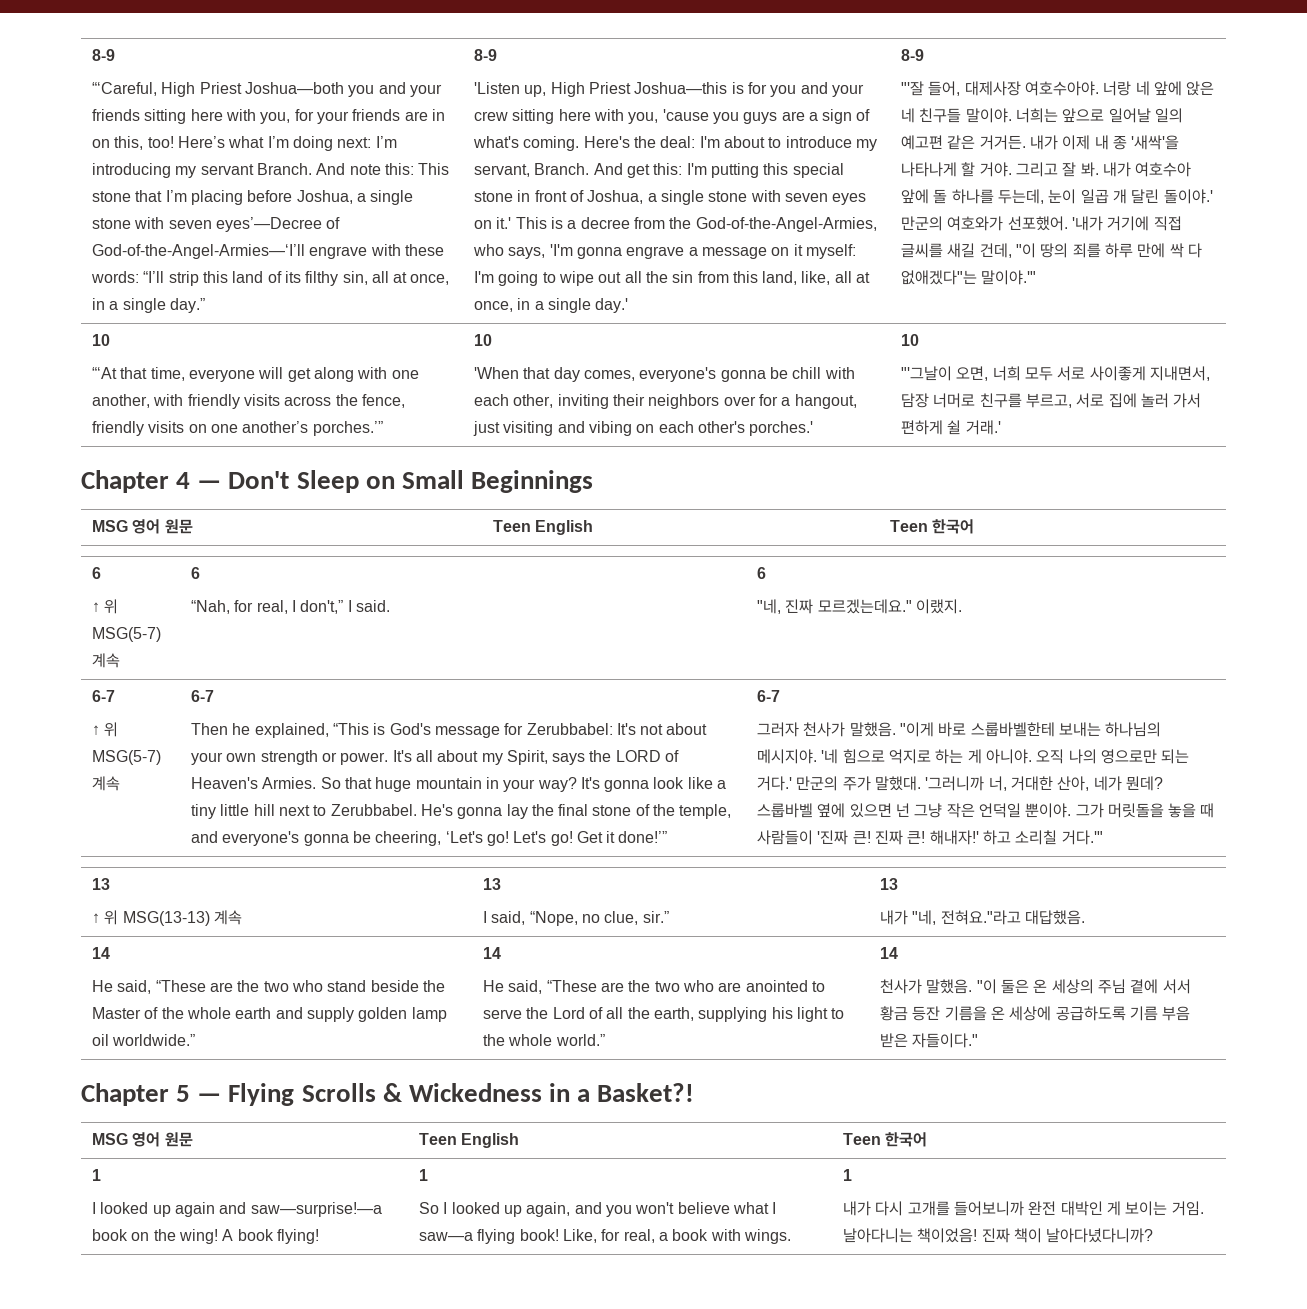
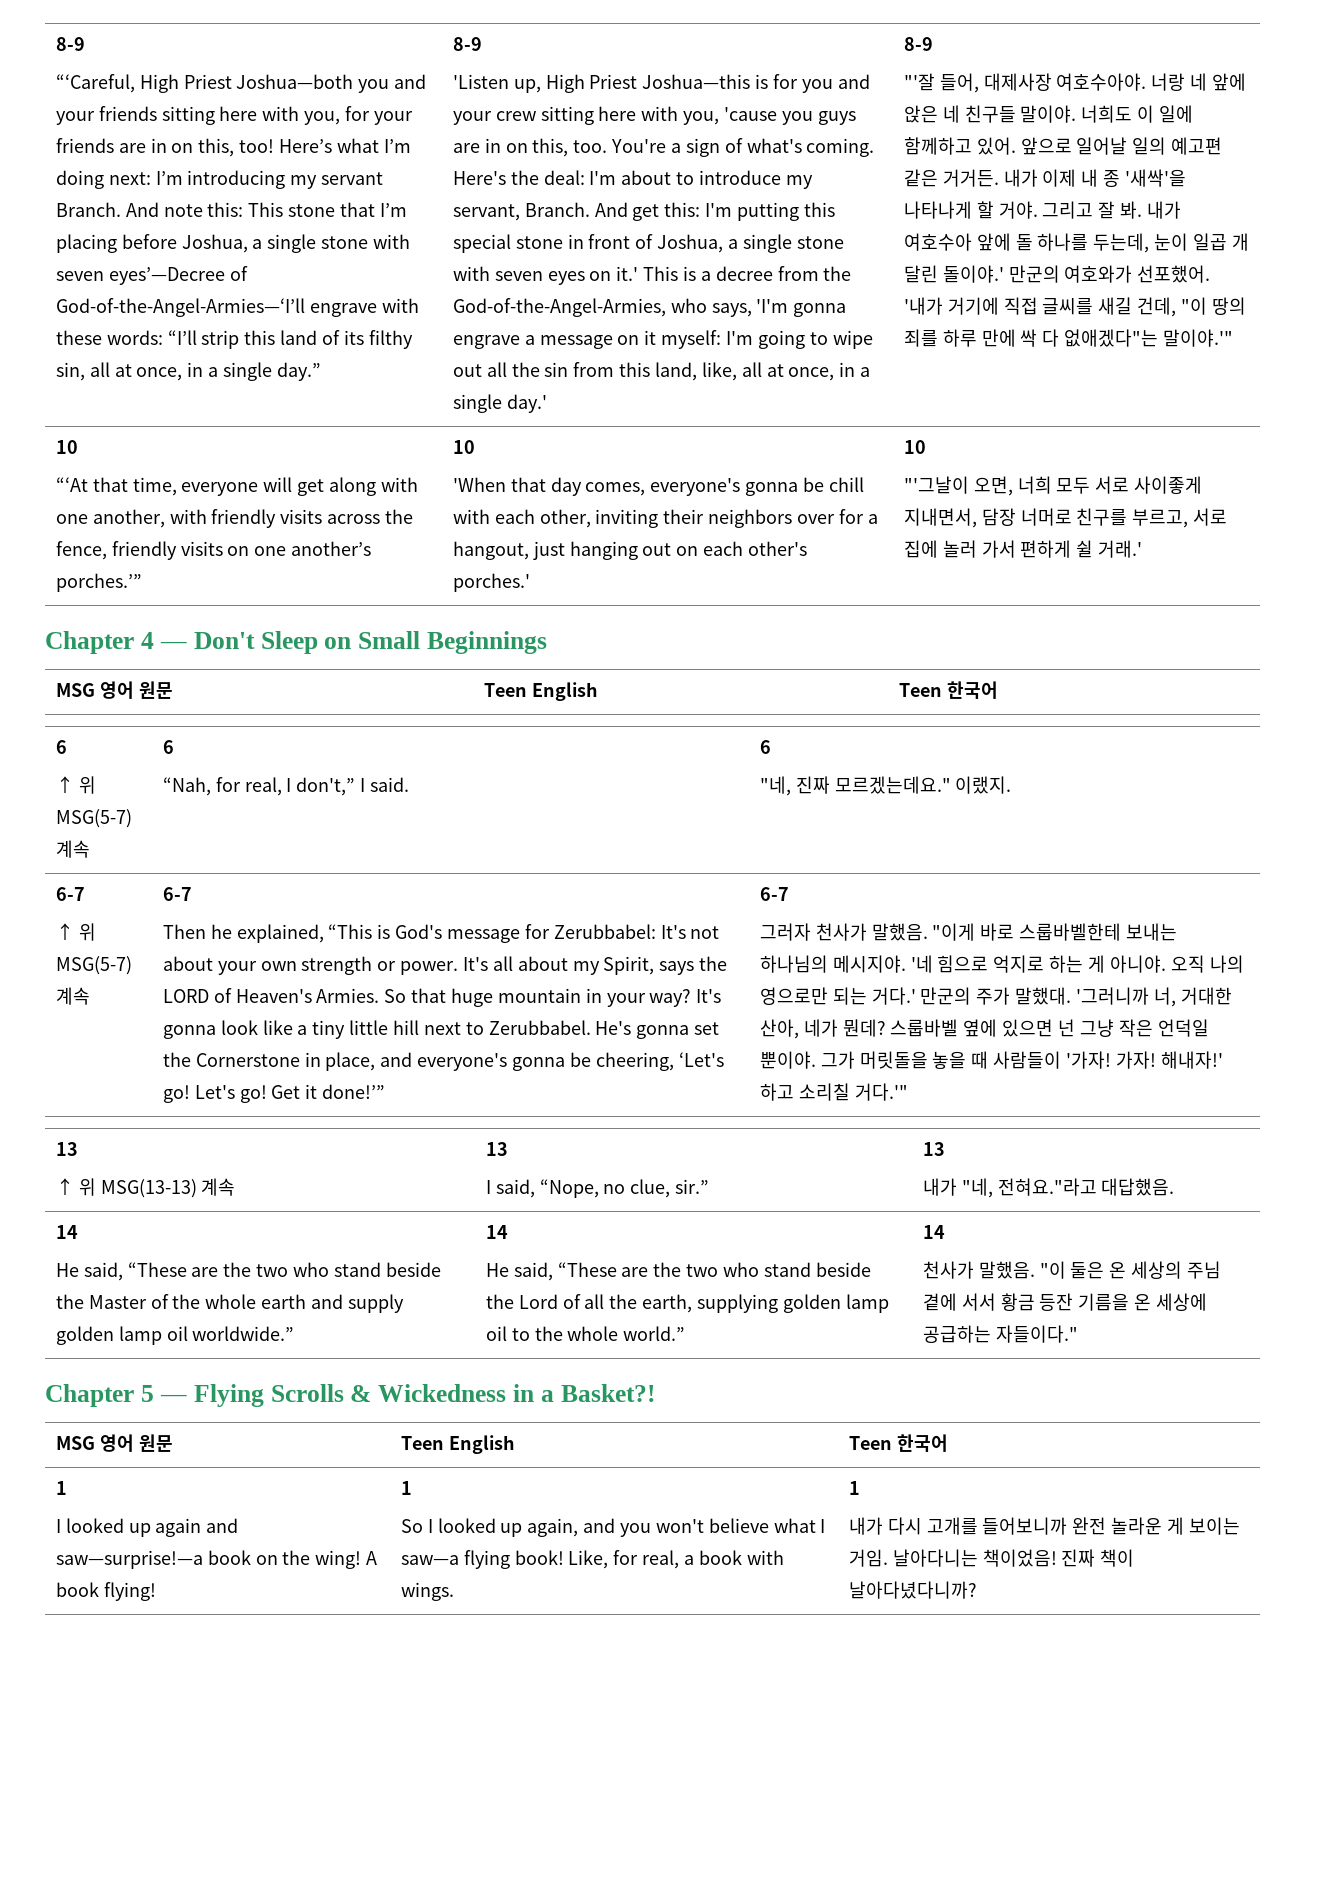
(805, 116) none -> [484,138,667,157] in on this, too. You're
[1015,108,1058,123] 너희는 -> [1081,105,1193,123] [903,137,1016,155] 너희도 이 일에 함께하고 있어.
[503,421,632,436] visiting and vibing -> [569,541,672,560] hanging out
[506,804,732,819] lay the final stone of the temple, -> [694,1022,720,1035] [162,1052,376,1071] set the Cornerstone in place,
[817,830,926,845] '진짜 큰! 진짜 큰! -> [1065,1051,1156,1069] '가자! 가자!
[718,980,825,992] [482,1009,522,1019] are anointed to serve -> [763,1262,871,1277] stand beside
[771,1007,828,1022] his light -> [782,1294,889,1313] [485,1326,507,1341] golden lamp oil
[1055,1006,1191,1021] [879,1033,908,1048] 공급하도록 기름 부음 받은 -> [922,1325,991,1343] 공급하는
[1060,1201,1103,1216] 대박인 -> [1111,1517,1163,1535] 놀라운

